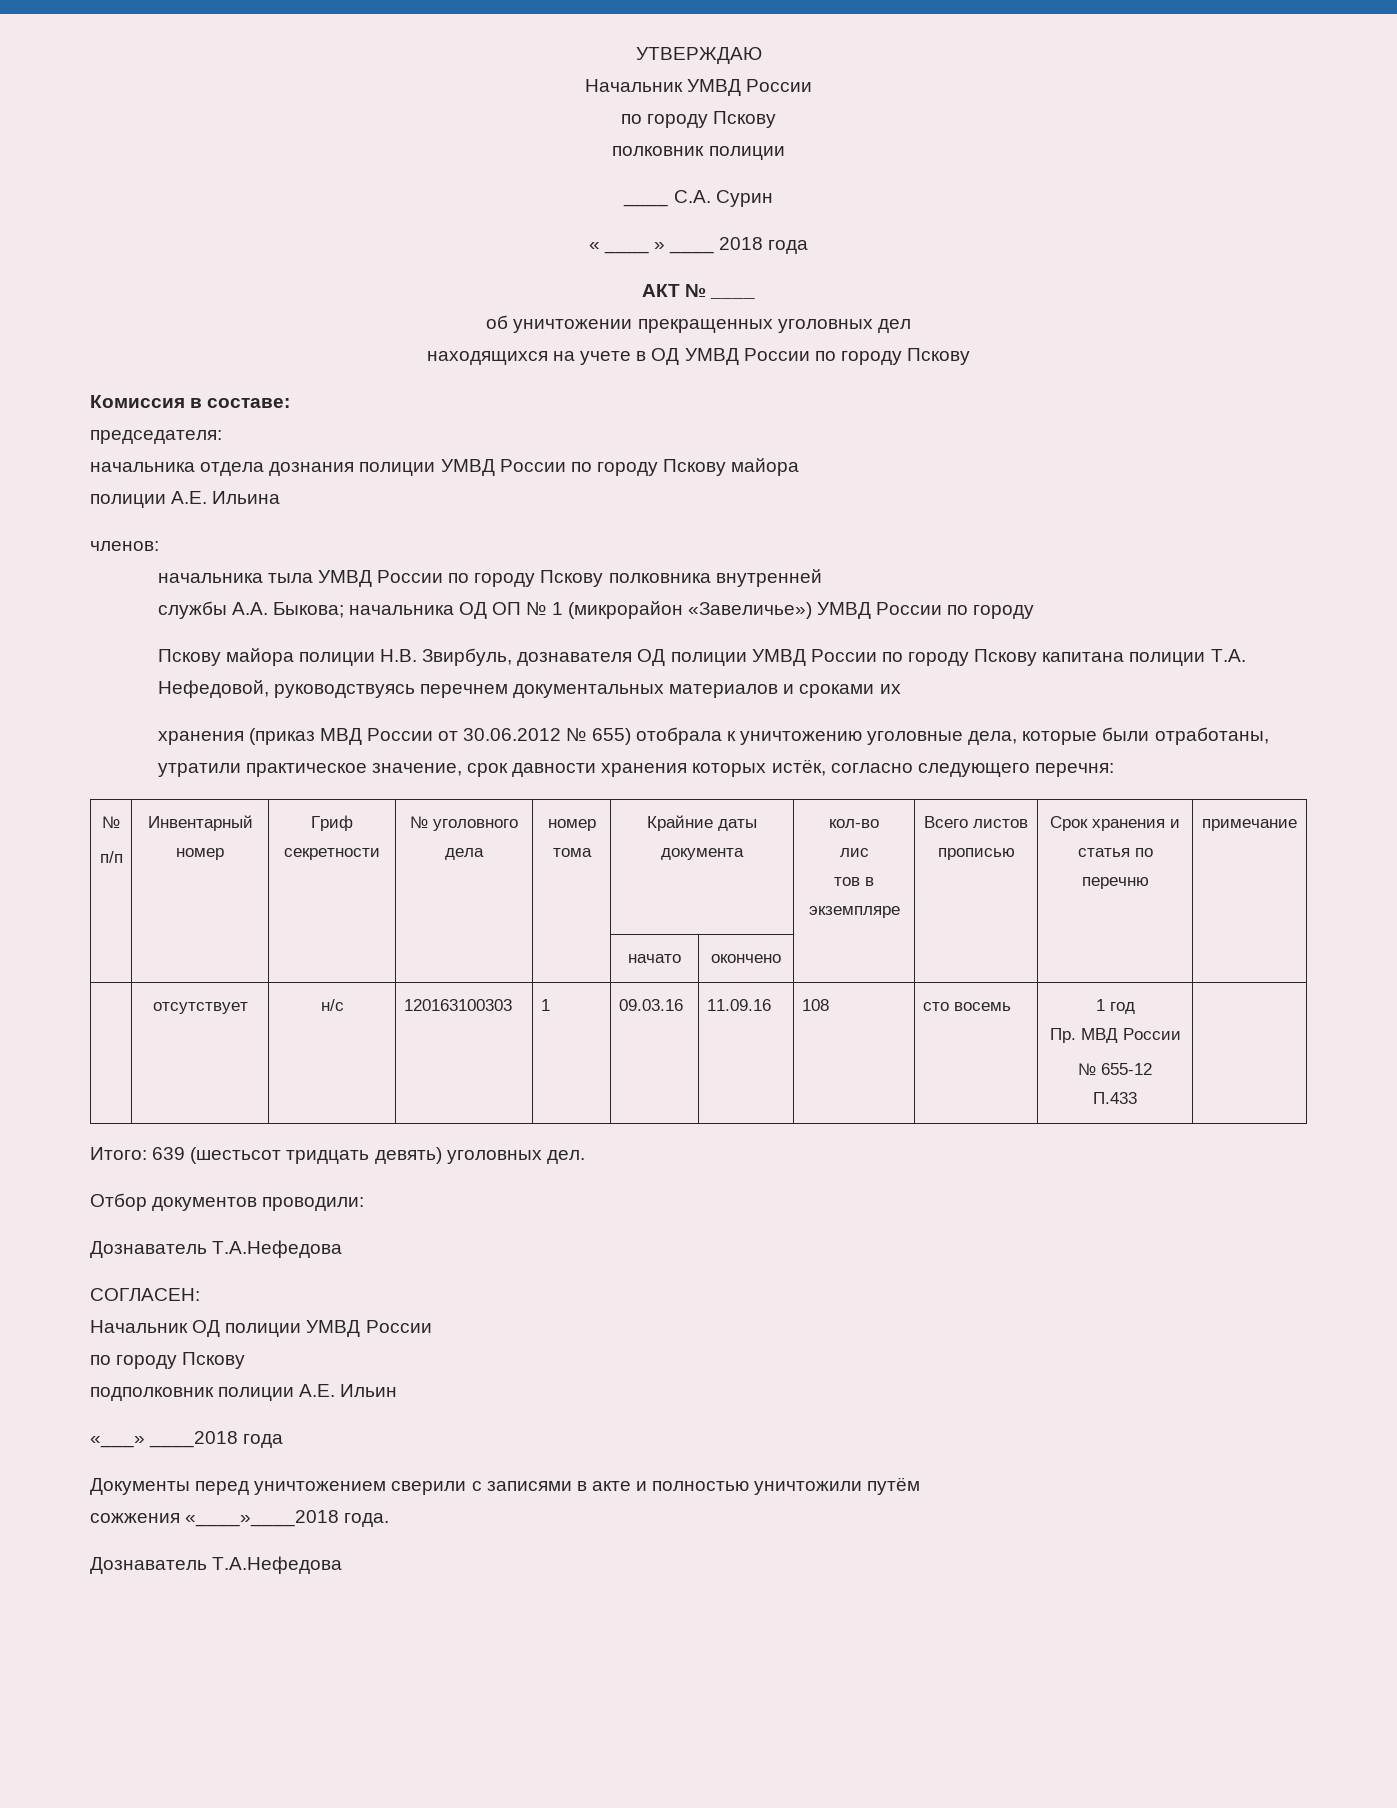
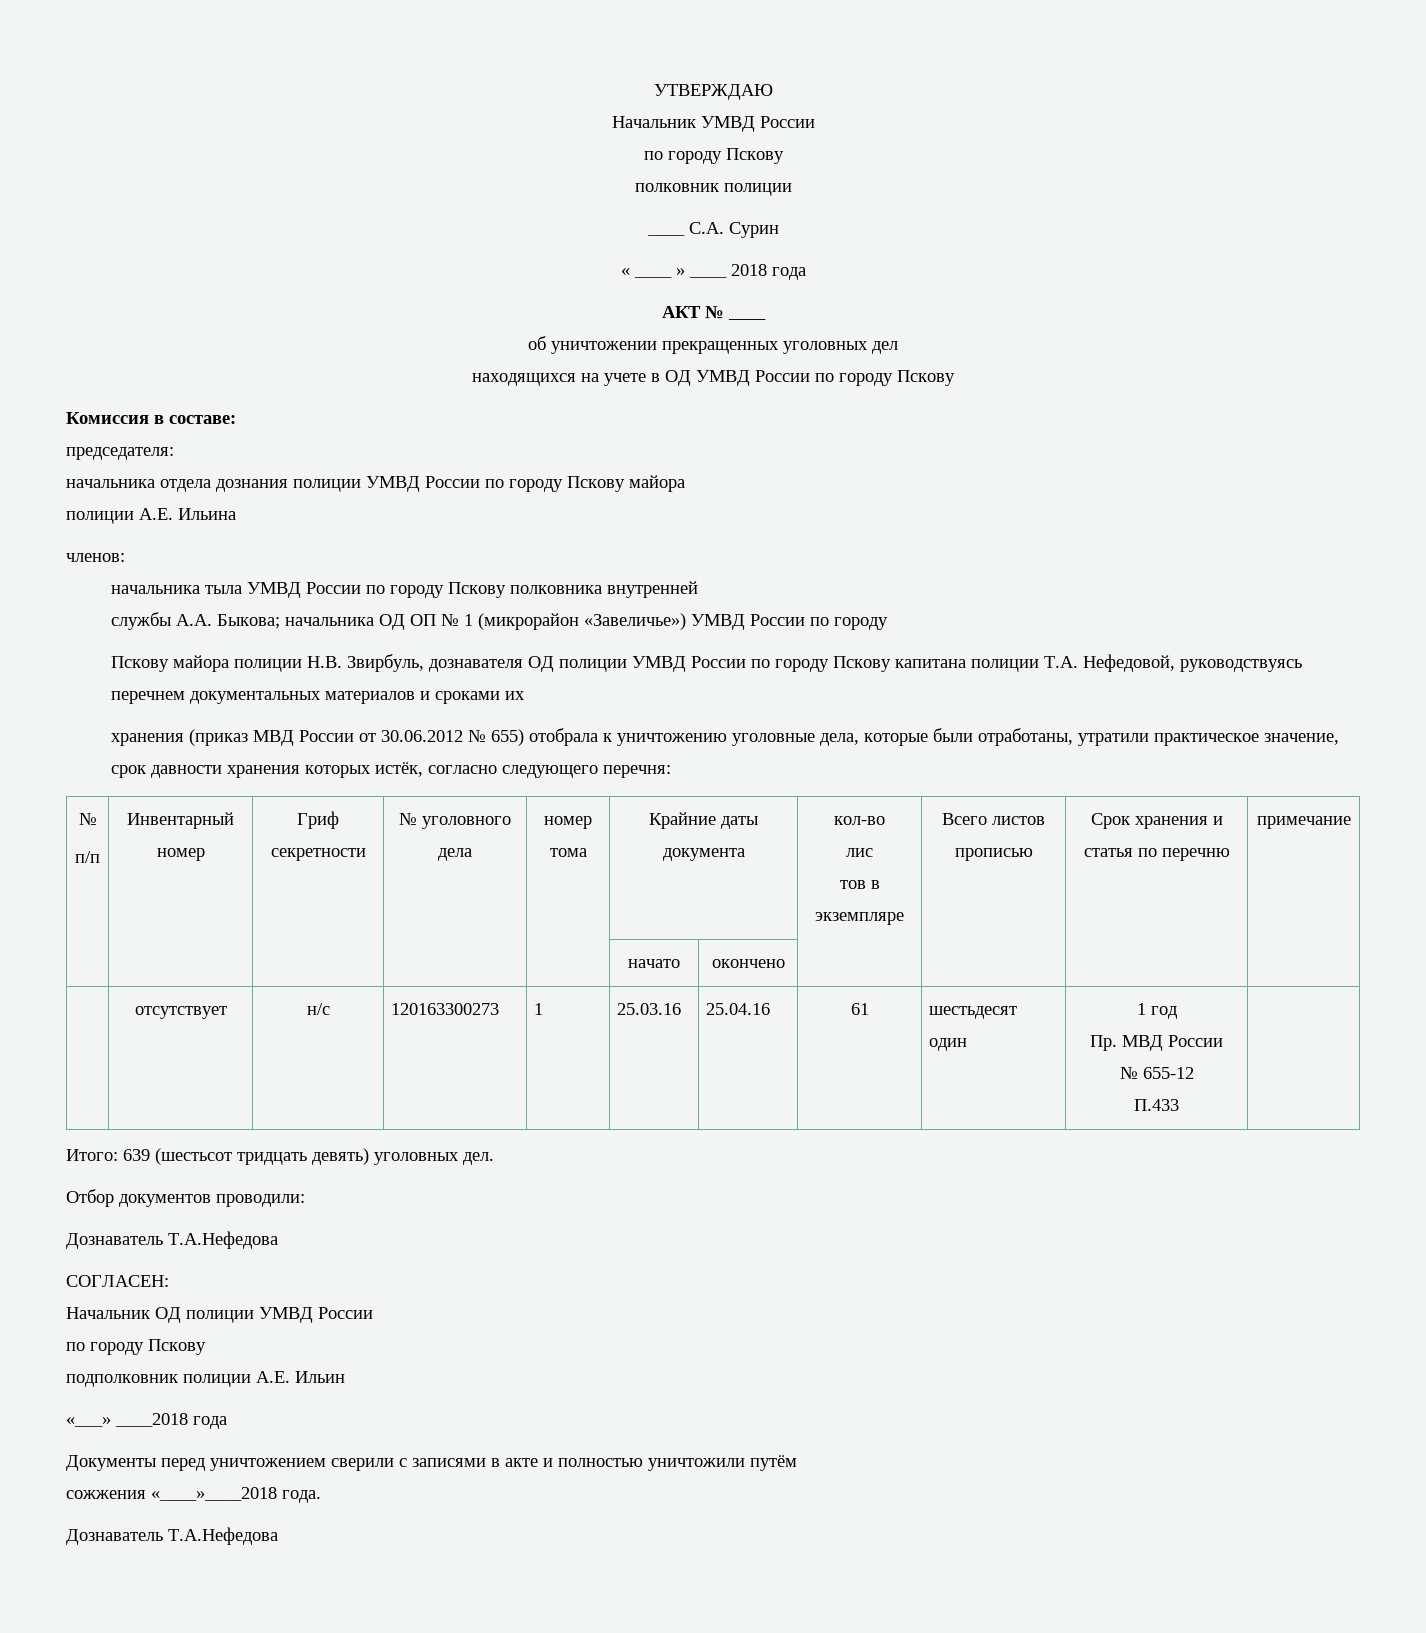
[403,999,512,1011] [540,999,550,1011] [618,999,683,1011] [706,999,771,1011] [801,999,829,1011] [922,1002,1011,1011] 120163100303 | 1 | 09.03.16 | 11.09.16 | 108 | сто восемь -> [391,1003,500,1015] [534,1003,544,1015] [617,1003,682,1015] [706,1003,771,1015] [850,1003,869,1015] [929,1006,1018,1019] [929,1038,968,1051] 120163300273 | 1 | 25.03.16 | 25.04.16 | 61 | шестьдесят один

